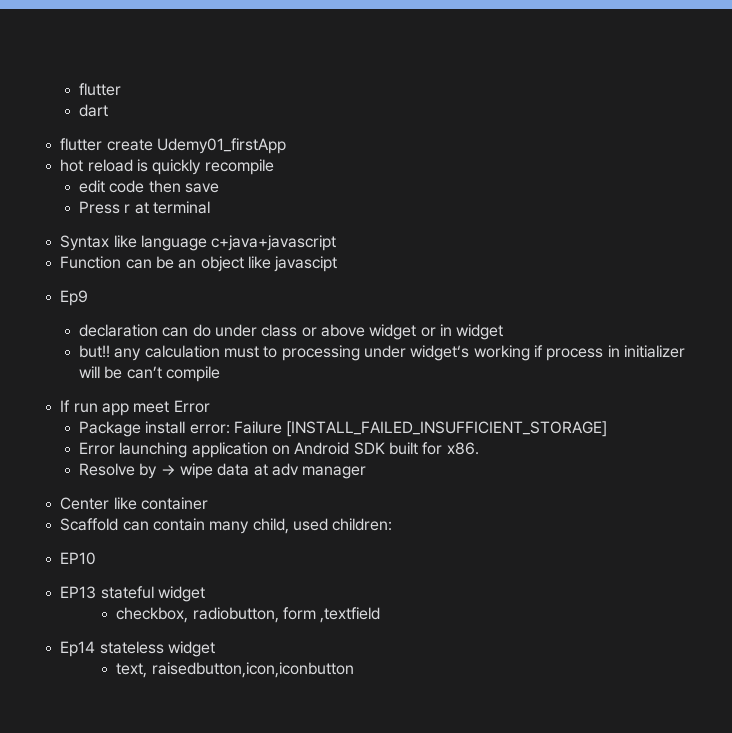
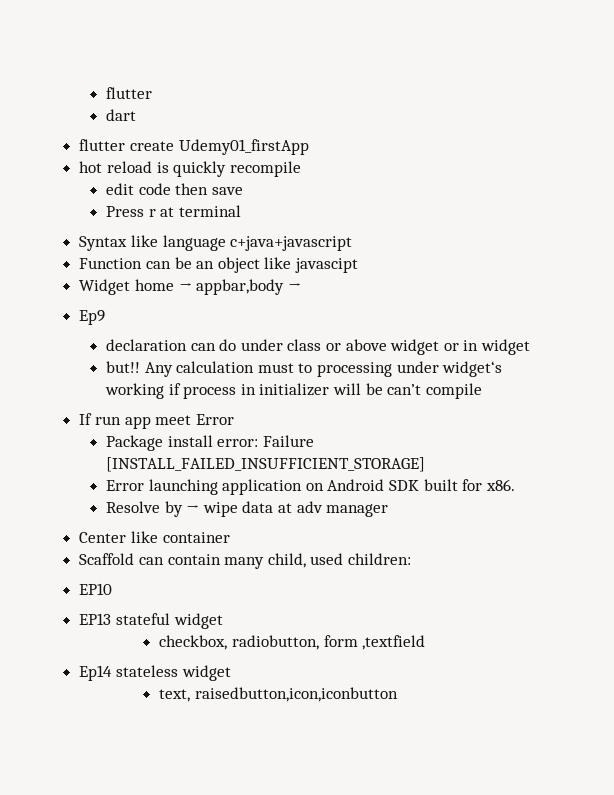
(338, 264) none -> [79,279,301,295] // Widget home → appbar,body →
[114,348,142,361] any -> [144,362,173,377] Any

